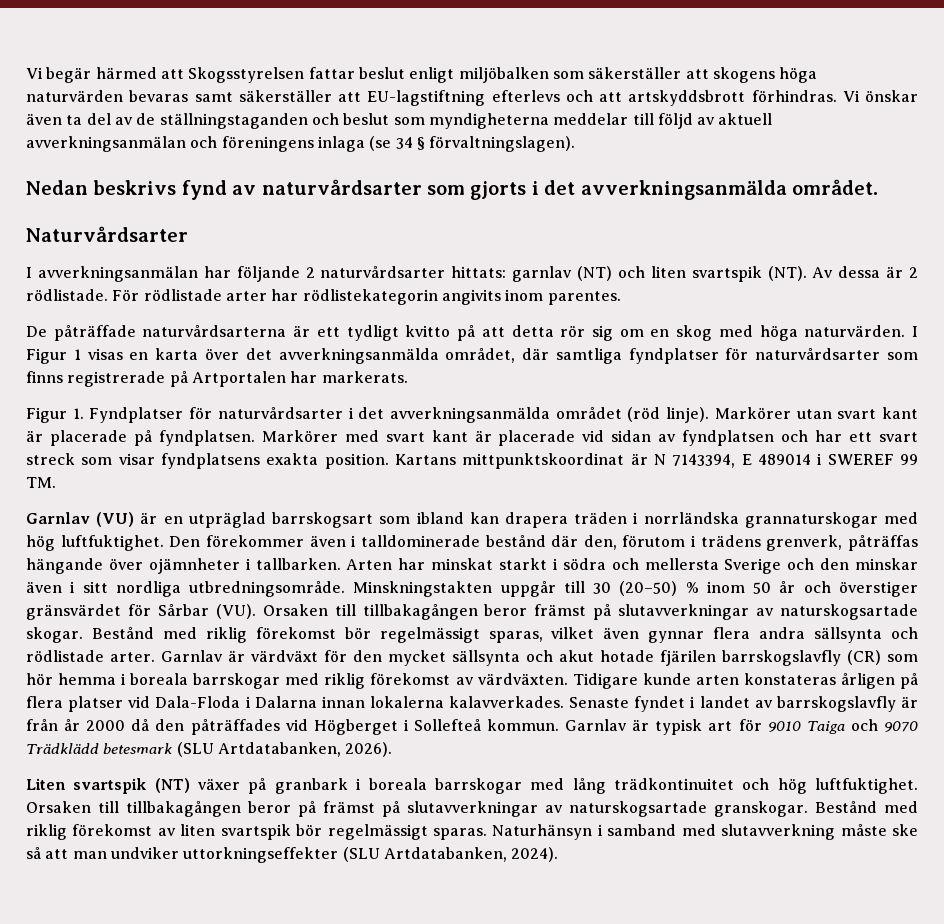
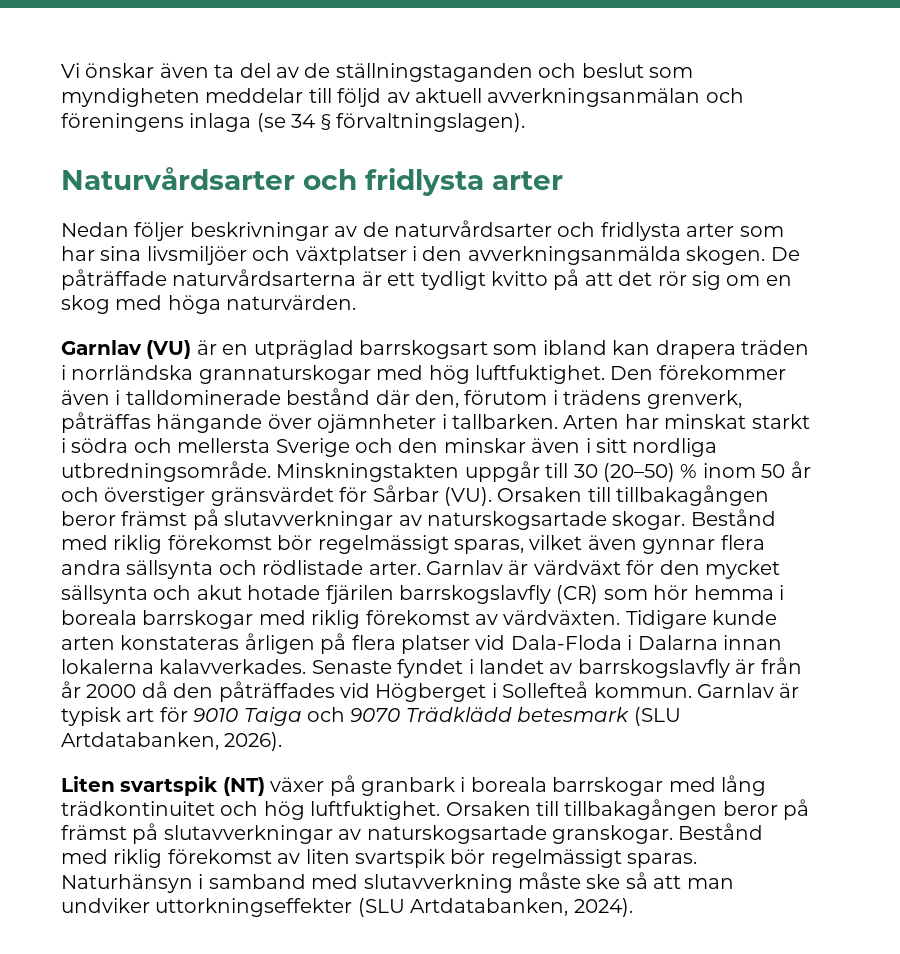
[26,67,818,83] [26,90,860,106] Vi begär härmed att Skogsstyrelsen fattar beslut enligt miljöbalken som säkerställer att skogens höga naturvärden bevaras samt säkerställer att EU-lagstiftning efterlevs och att artskyddsbrott förhindras. Vi -> [61,63,80,78] Vi
[428,113,549,129] myndigheterna -> [61,88,200,107] myndigheten
[26,179,878,200] [26,226,188,242] [26,266,918,282] [26,289,621,305] Nedan beskrivs fynd av naturvårdsarter som gjorts i det avverkningsanmälda området. // Naturvårdsarter // I avverkningsanmälan har följande 2 naturvårdsarter hittats: garnlav (NT) och liten svartspik (NT). Av dessa är 2 rödlistade. För rödlistade arter har rödlistekategorin angivits inom parentes. // -> [61,167,563,196] [61,220,784,241] [61,246,766,265] Naturvårdsarter och fridlysta arter // Nedan följer beskrivningar av de naturvårdsarter och fridlysta arter som har sina livsmiljöer och växtplatser i den avverkningsanmälda skogen.
[511,325,554,337] detta -> [618,271,653,286] det
[911,326,918,337] [26,348,919,364] [26,371,408,387] [26,407,918,423] [26,430,919,446] [26,453,919,469] [26,477,56,488] I Figur 1 visas en karta över det avverkningsanmälda området, där samtliga fyndplatser för naturvårdsarter som finns registrerade på Artportalen har markerats. // Figur 1. Fyndplatser för naturvårdsarter i det avverkningsanmälda området (röd linje). Markörer utan svart kant är placerade på fyndplatsen. Markörer med svart kant är placerade vid sidan av fyndplatsen och har ett svart streck som visar fyndplatsens exakta position. Kartans mittpunktskoordinat är N 7143394, E 489014 i SWEREF 99 TM. -> (357, 302) none

